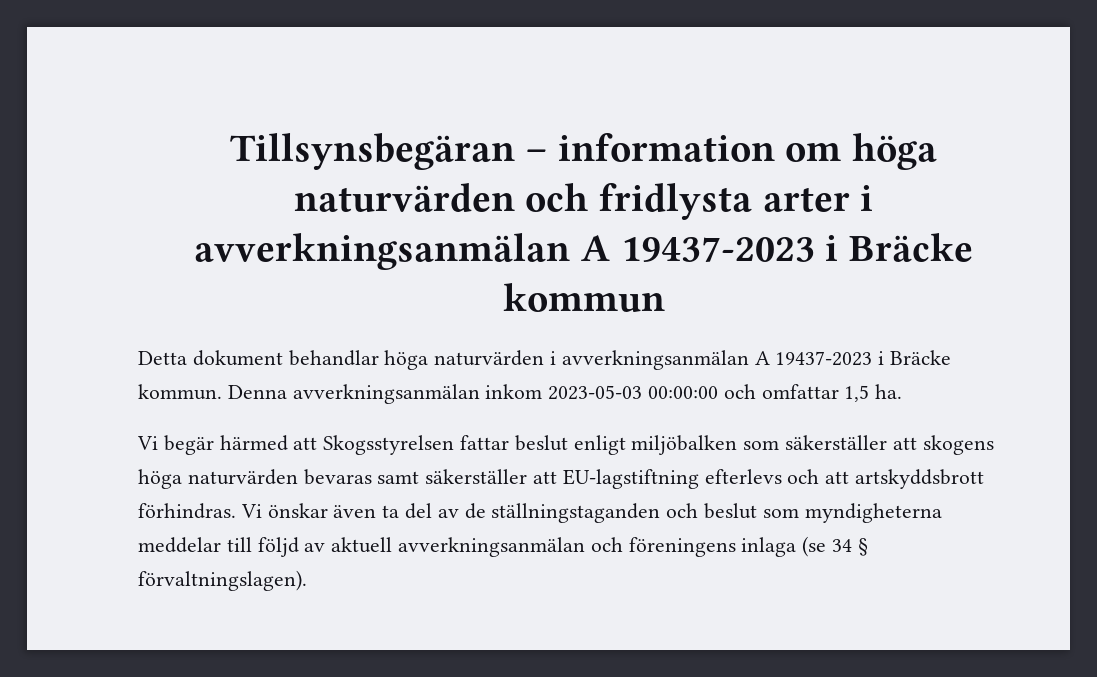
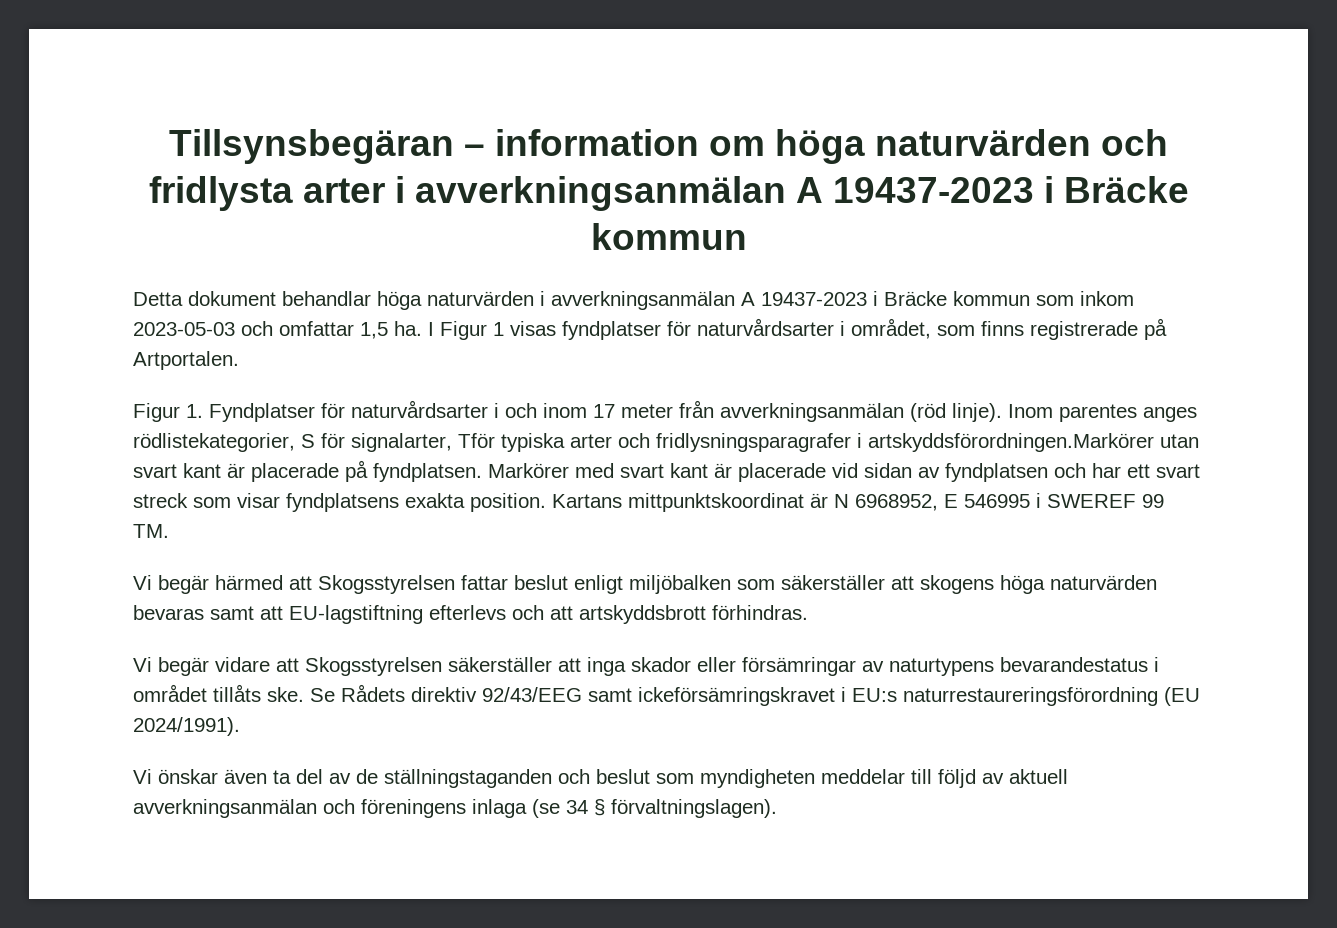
[138,384,480,404] kommun. Denna avverkningsanmälan -> [953,291,1074,306] kommun som
[648,386,719,399] 00:00:00 -> (235, 329) none
(903, 391) none -> [428,318,1167,340] [133,351,239,370] [133,400,1197,422] [133,433,1199,452] [133,460,1200,482] [133,493,1164,512] [133,524,169,538] I Figur 1 visas fyndplatser för naturvårdsarter i området, som finns registrerade på Artportalen. // Figur 1. Fyndplatser för naturvårdsarter i och inom 17 meter från avverkningsanmälan (röd linje). Inom parentes anges rödlistekategorier, S för signalarter, Tför typiska arter och fridlysningsparagrafer i artskyddsförordningen.Markörer utan svart kant är placerade på fyndplatsen. Markörer med svart kant är placerade vid sidan av fyndplatsen och har ett svart streck som visar fyndplatsens exakta position. Kartans mittpunktskoordinat är N 6968952, E 546995 i SWEREF 99 TM.
[425,469,528,484] säkerställer -> (254, 613) none
(236, 511) none -> [133,657,1159,676] [133,684,1200,706] [133,717,240,736] // Vi begär vidare att Skogsstyrelsen säkerställer att inga skador eller försämringar av naturtypens bevarandestatus i området tillåts ske. Se Rådets direktiv 92/43/EEG samt ickeförsämringskravet i EU:s naturrestaureringsförordning (EU 2024/1991). //
[804,503,942,523] myndigheterna -> [700,769,815,788] myndigheten

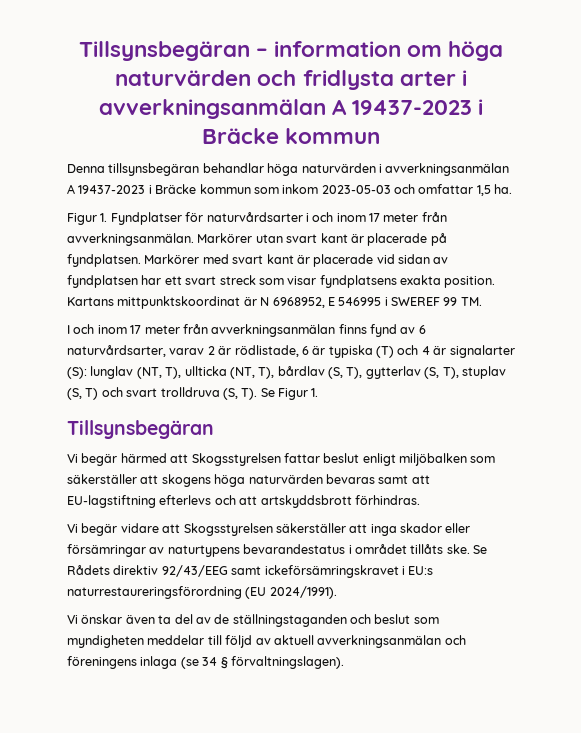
[133,291,276,306] Detta dokument -> [67,163,200,176] Denna tillsynsbegäran
[428,318,1167,340] [133,351,239,370] I Figur 1 visas fyndplatser för naturvårdsarter i området, som finns registrerade på Artportalen. -> (513, 189) none
[720,403,1197,422] [133,433,1154,452] avverkningsanmälan (röd linje). Inom parentes anges rödlistekategorier, S för signalarter, Tför typiska arter och fridlysningsparagrafer i artskyddsförordningen.Markörer -> [67,233,253,246] avverkningsanmälan. Markörer
[1054,463,1086,478] och -> (138, 281) none
(169, 531) none -> [67,324,426,337] [67,345,515,358] [67,366,506,379] [67,387,319,400] [67,420,214,439] // I och inom 17 meter från avverkningsanmälan finns fynd av 6 naturvårdsarter, varav 2 är rödlistade, 6 är typiska (T) och 4 är signalarter (S): lunglav (NT, T), ullticka (NT, T), bårdlav (S, T), gytterlav (S, T), stuplav (S, T) och svart trolldruva (S, T). Se Figur 1. // Tillsynsbegäran

